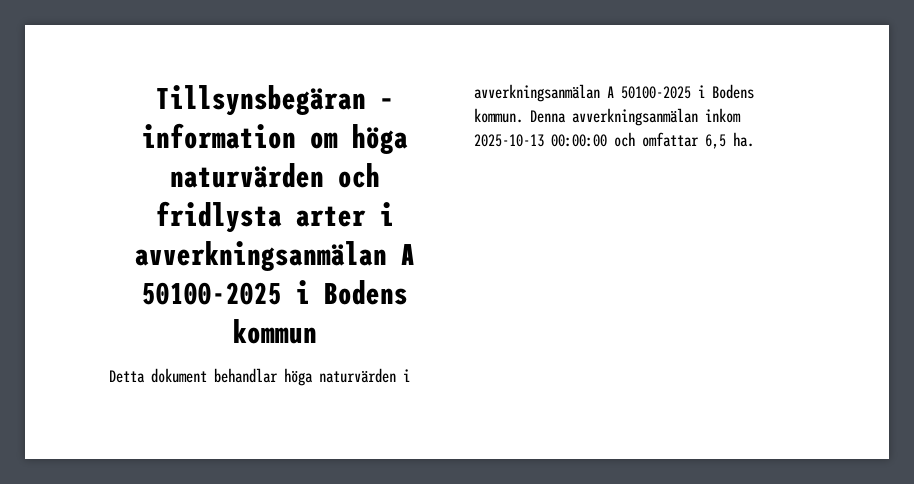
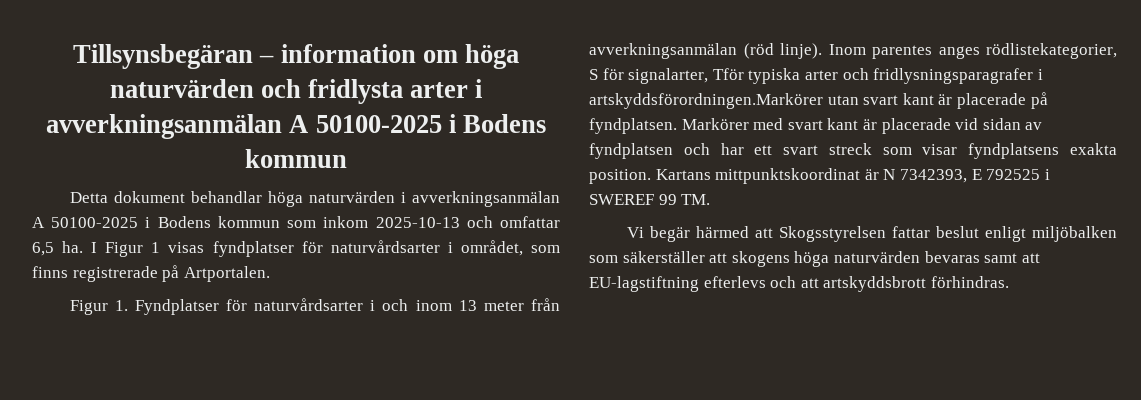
[474,108,698,126] kommun. Denna avverkningsanmälan -> [217,216,317,228] kommun som
[551,134,607,147] 00:00:00 -> (460, 222) none
(754, 139) none -> [91,240,560,257] [32,265,270,282] [69,298,560,315] [589,43,1117,59] [589,68,1043,84] [589,92,1048,109] [589,118,1043,134] [589,143,1117,159] [589,168,1050,184] [589,194,711,205] [626,226,1117,242] [589,251,1040,267] [589,276,1009,292] I Figur 1 visas fyndplatser för naturvårdsarter i området, som finns registrerade på Artportalen. // Figur 1. Fyndplatser för naturvårdsarter i och inom 13 meter från avverkningsanmälan (röd linje). Inom parentes anges rödlistekategorier, S för signalarter, Tför typiska arter och fridlysningsparagrafer i artskyddsförordningen.Markörer utan svart kant är placerade på fyndplatsen. Markörer med svart kant är placerade vid sidan av fyndplatsen och har ett svart streck som visar fyndplatsens exakta position. Kartans mittpunktskoordinat är N 7342393, E 792525 i SWEREF 99 TM. // Vi begär härmed att Skogsstyrelsen fattar beslut enligt miljöbalken som säkerställer att skogens höga naturvärden bevaras samt att EU-lagstiftning efterlevs och att artskyddsbrott förhindras.

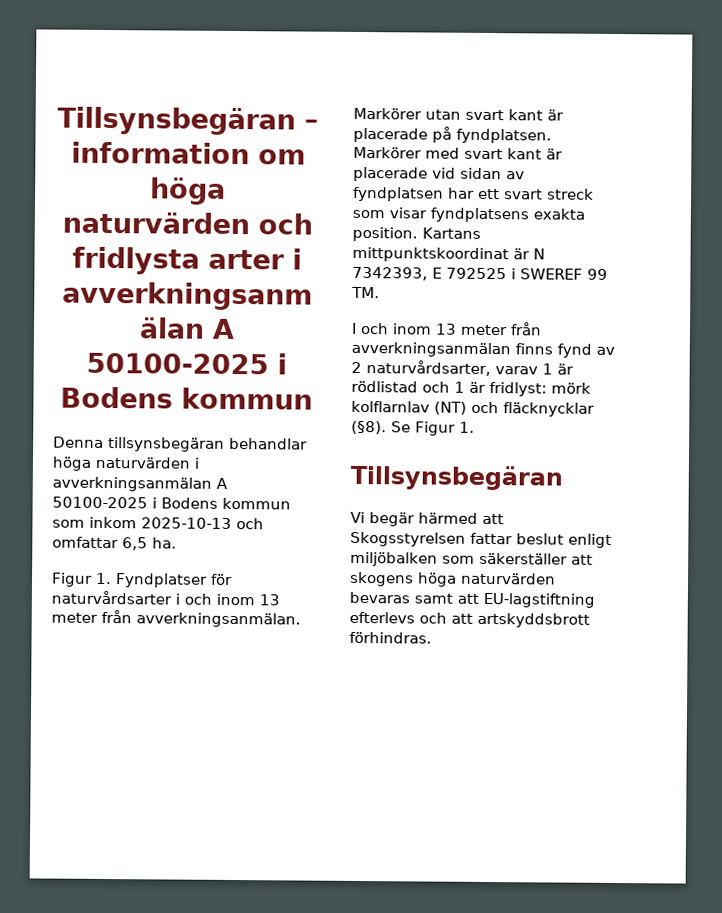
[69,191,185,203] Detta dokument -> [53,436,225,452] Denna tillsynsbegäran
[91,240,560,257] [32,265,270,282] I Figur 1 visas fyndplatser för naturvårdsarter i området, som finns registrerade på Artportalen. -> (177, 543) none
[589,43,1117,59] [589,68,1043,84] [589,93,823,109] avverkningsanmälan (röd linje). Inom parentes anges rödlistekategorier, S för signalarter, Tför typiska arter och fridlysningsparagrafer i artskyddsförordningen.Markörer -> [136,612,301,628] [353,107,422,120] avverkningsanmälan. Markörer
[683,143,710,155] och -> (444, 194) none
(711, 199) none -> [351,322,542,336] [351,341,615,358] [351,360,574,377] [351,380,591,397] [351,400,595,417] [351,420,475,436] [350,464,563,491] // I och inom 13 meter från avverkningsanmälan finns fynd av 2 naturvårdsarter, varav 1 är rödlistad och 1 är fridlyst: mörk kolflarnlav (NT) och fläcknycklar (§8). Se Figur 1. // Tillsynsbegäran

